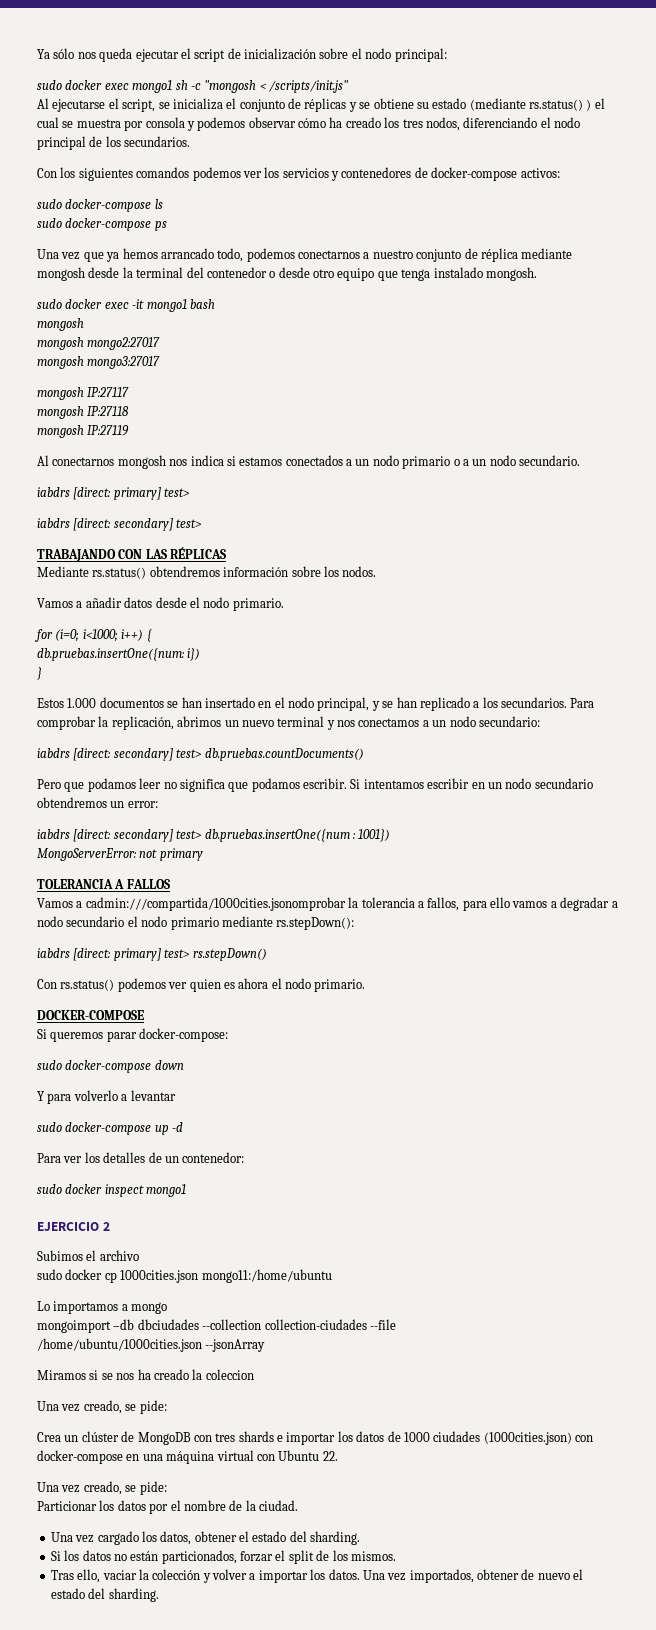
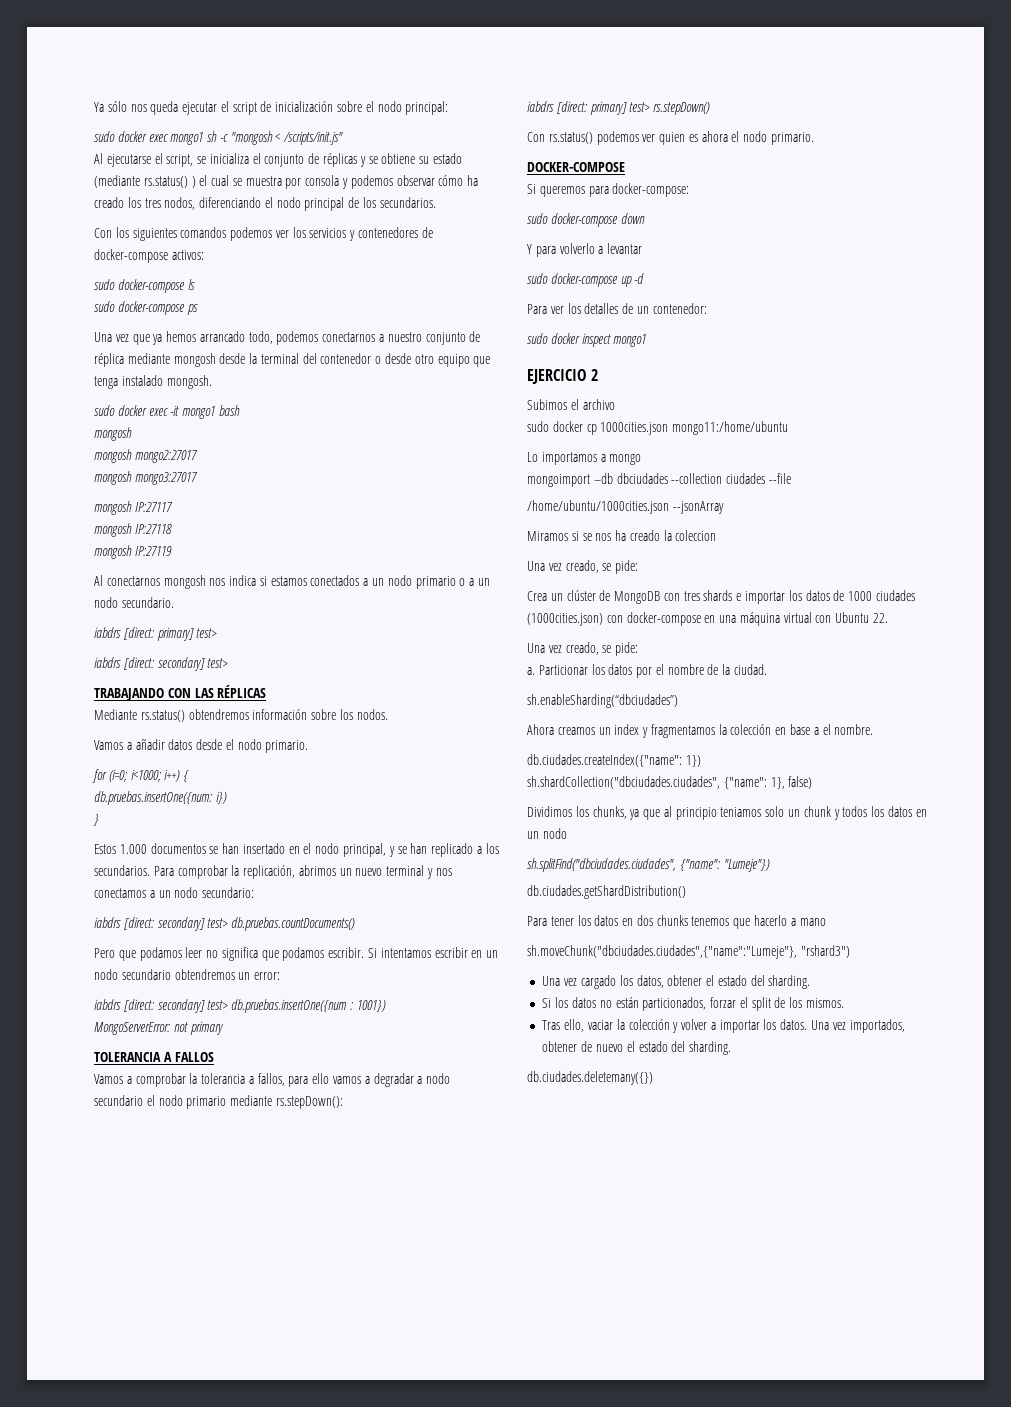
[85,897,346,911] cadmin:///compartida/1000cities.jsonomprobar -> [135,1073,186,1087] comprobar
[106,1031,137,1042] parar -> [588,186,609,197] para
[264,1319,367,1330] collection-ciudades -> [726,473,766,484] ciudades
(167, 1488) none -> [527,667,535,675] a.
(298, 1505) none -> [527,694,678,708] [527,724,874,738] [527,754,701,767] [527,776,813,789] [527,806,927,820] [527,828,567,839] [527,858,770,872] [527,885,686,899] [527,915,826,929] [527,945,850,959] // sh.enableSharding(“dbciudades”) // Ahora creamos un index y fragmentamos la colección en base a el nombre. // db.ciudades.createIndex({"name": 1}) // sh.shardCollection("dbciudades.ciudades", {"name": 1}, false) // Dividimos los chunks, ya que al principio teniamos solo un chunk y todos los datos en un nodo // sh.splitFind("dbciudades.ciudades", {"name": "Lumeje"}) // db.ciudades.getShardDistribution() // Para tener los datos en dos chunks tenemos que hacerlo a mano // sh.moveChunk("dbciudades.ciudades",{"name":"Lumeje"}, "rshard3")
(159, 1595) none -> [527,1071,653,1085] // db.ciudades.deletemany({})

